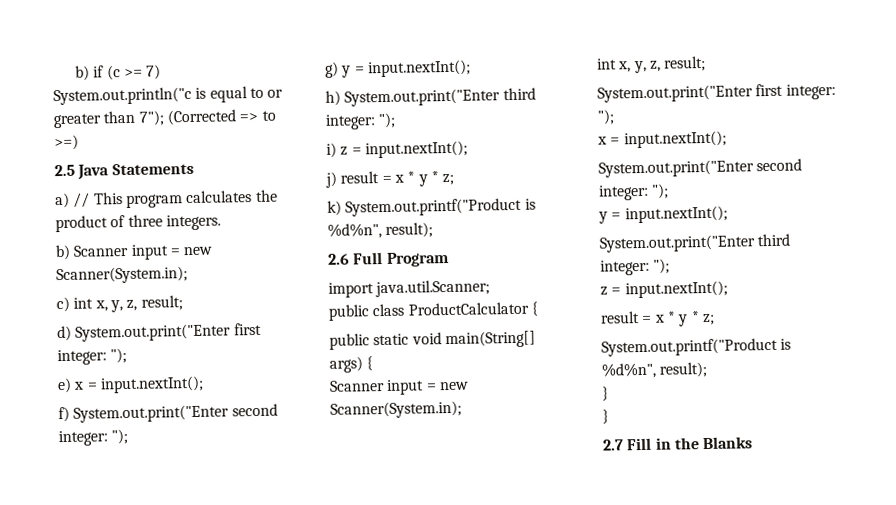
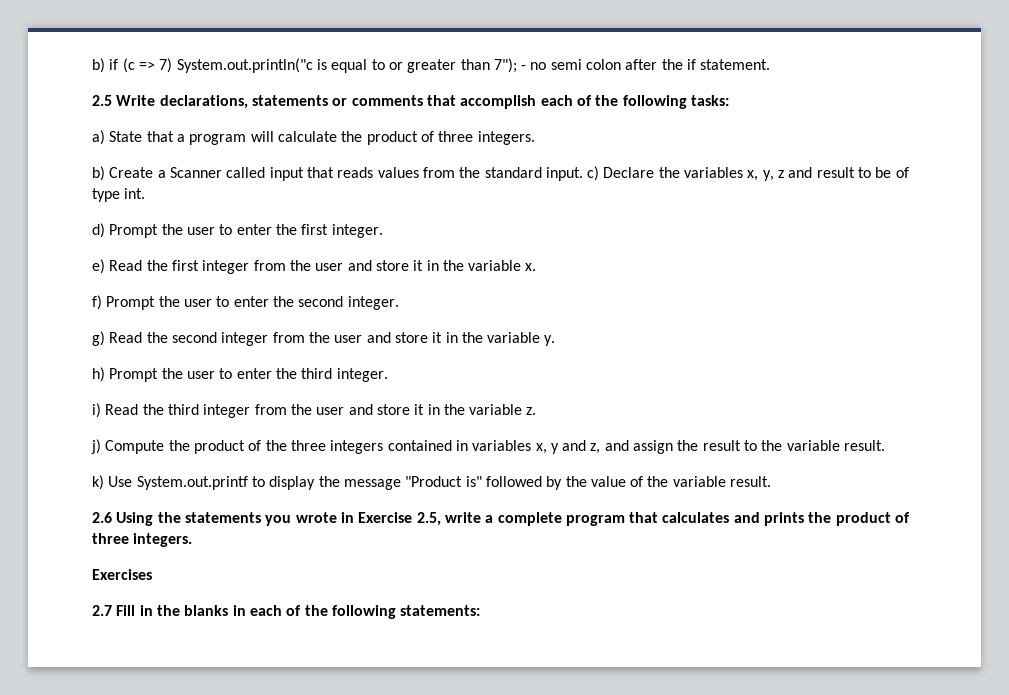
[123,68,143,78] >= -> [138,61,155,70] =>
[166,109,276,126] [54,134,79,151] [54,162,194,180] [55,190,253,209] (Corrected => to >=) // 2.5 Java Statements // a) // This program calculates -> [521,59,771,70] [92,95,729,109] [92,130,337,145] - no semi colon after the if statement. // 2.5 Write declarations, statements or comments that accomplish each of the following tasks: // a) State that a program will calculate
[73,244,214,260] [56,266,188,285] [56,295,183,313] [57,322,262,342] [57,347,128,366] [57,375,204,394] [58,403,278,423] [58,428,129,447] [325,59,471,78] [325,87,536,107] [325,112,397,130] [326,140,468,159] [325,171,455,188] [327,197,536,217] [327,222,434,239] [328,252,449,267] [328,279,491,298] [328,301,538,321] [329,330,536,350] [329,356,374,373] [329,379,469,395] [330,400,462,419] [597,55,707,74] [597,83,836,103] [597,109,615,125] [597,130,727,149] [598,158,803,178] [598,183,670,201] [598,205,728,224] [599,233,791,253] [600,258,671,276] [600,280,728,299] [600,311,715,327] [601,337,792,357] [601,361,708,379] [602,386,609,401] [602,409,609,424] [602,436,754,451] Scanner input = new Scanner(System.in); // c) int x, y, z, result; // d) System.out.print("Enter first integer: "); // e) x = input.nextInt(); // f) System.out.print("Enter second integer: "); // g) y = input.nextInt(); // h) System.out.print("Enter third integer: "); // i) z = input.nextInt(); // j) result = x * y * z; // k) System.out.printf("Product is %d%n", result); // 2.6 Full Program // import java.util.Scanner; // public class ProductCalculator { // public static void main(String[] args) { // Scanner input = new Scanner(System.in); // int x, y, z, result; // System.out.print("Enter first integer: "); // x = input.nextInt(); // System.out.print("Enter second integer: "); // y = input.nextInt(); // System.out.print("Enter third integer: "); // z = input.nextInt(); // result = x * y * z; // System.out.printf("Product is %d%n", result); // } // } // 2.7 Fill in the Blanks -> [109,166,909,181] [92,188,146,202] [92,223,383,238] [92,259,537,274] [92,295,399,310] [92,331,556,346] [92,367,388,382] [92,403,537,418] [91,439,886,454] [92,475,772,490] [92,512,911,526] [92,533,193,547] [92,569,152,580] [92,605,481,619] Create a Scanner called input that reads values from the standard input. c) Declare the variables x, y, z and result to be of type int. // d) Prompt the user to enter the first integer. // e) Read the first integer from the user and store it in the variable x. // f) Prompt the user to enter the second integer. // g) Read the second integer from the user and store it in the variable y. // h) Prompt the user to enter the third integer. // i) Read the third integer from the user and store it in the variable z. // j) Compute the product of the three integers contained in variables x, y and z, and assign the result to the variable result. // k) Use System.out.printf to display the message "Product is" followed by the value of the variable result. // 2.6 Using the statements you wrote in Exercise 2.5, write a complete program that calculates and prints the product of three integers. // Exercises // 2.7 Fill in the blanks in each of the following statements:

